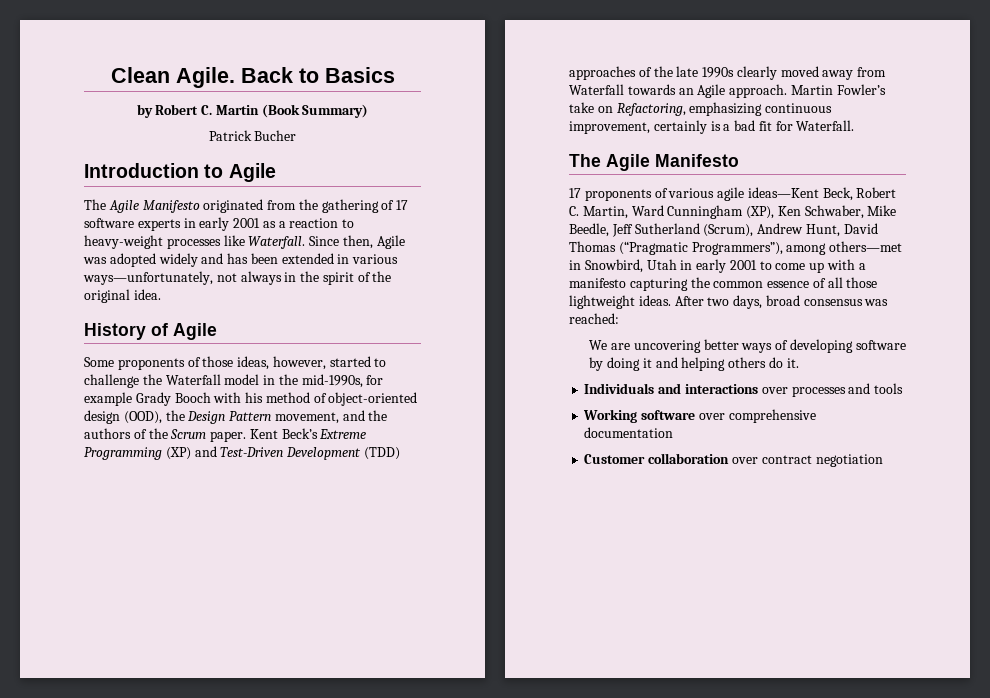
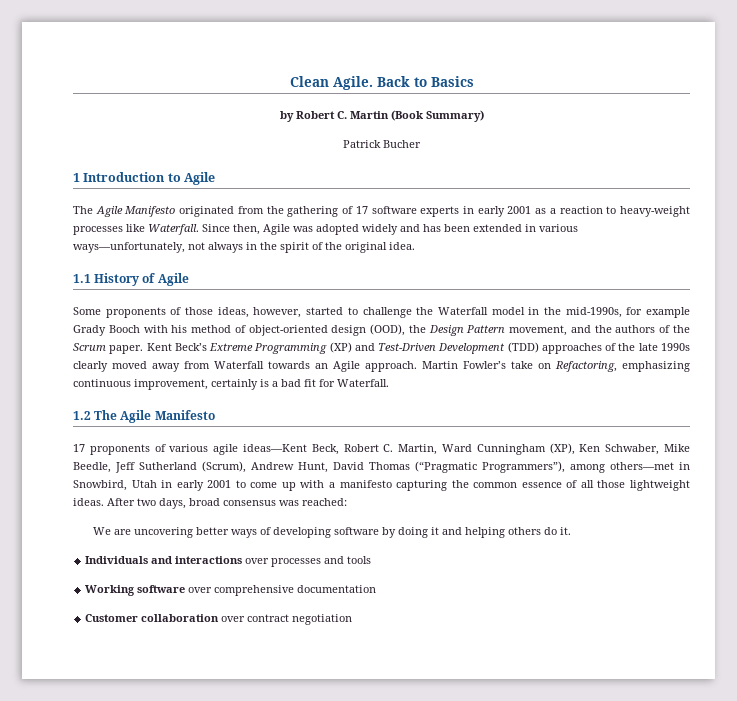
(297, 135) none -> [73,173,80,182] 1
(161, 294) none -> [73,274,91,283] 1.1
(855, 125) none -> [73,411,91,420] 1.2

